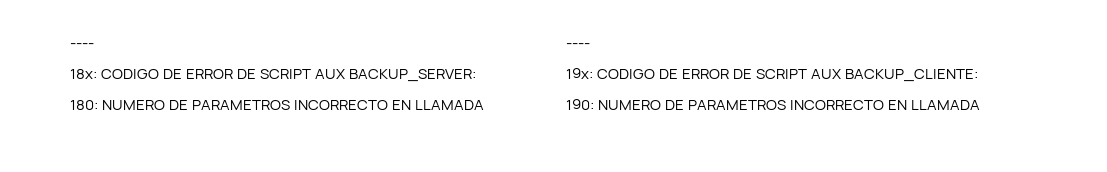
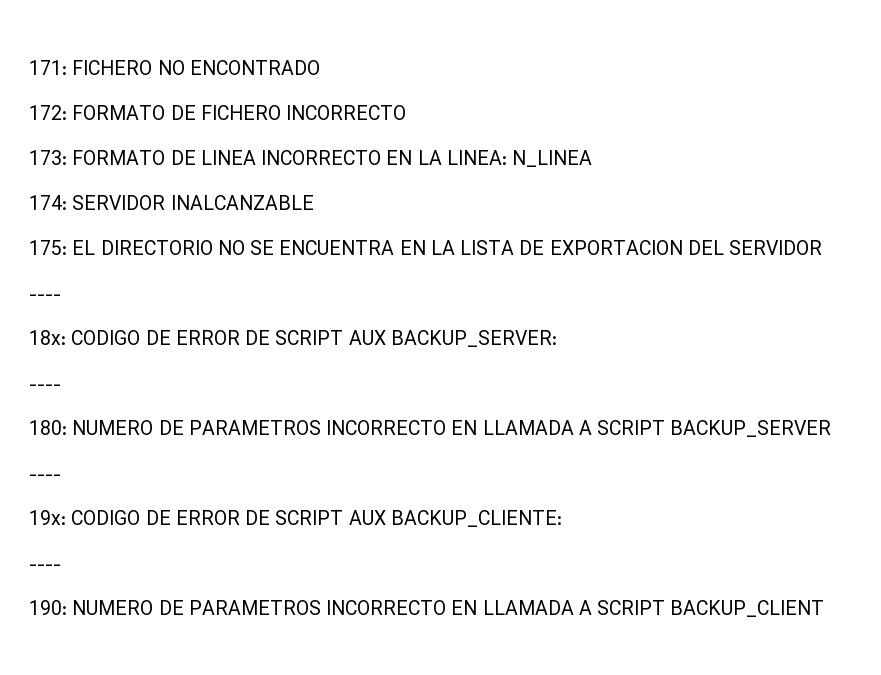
(70, 45) none -> [29,60,320,75] [29,105,407,120] [29,150,593,167] [29,195,314,210] [29,240,823,255] 171: FICHERO NO ENCONTRADO // 172: FORMATO DE FICHERO INCORRECTO // 173: FORMATO DE LINEA INCORRECTO EN LA LINEA: N_LINEA // 174: SERVIDOR INALCANZABLE // 175: EL DIRECTORIO NO SE ENCUENTRA EN LA LISTA DE EXPORTACION DEL SERVIDOR //
(477, 75) none -> [29,384,61,390] // ----
(485, 105) none -> [578,420,832,437] A SCRIPT BACKUP_SERVER
(979, 75) none -> [29,564,61,570] // ----
(981, 105) none -> [578,600,825,617] A SCRIPT BACKUP_CLIENT

